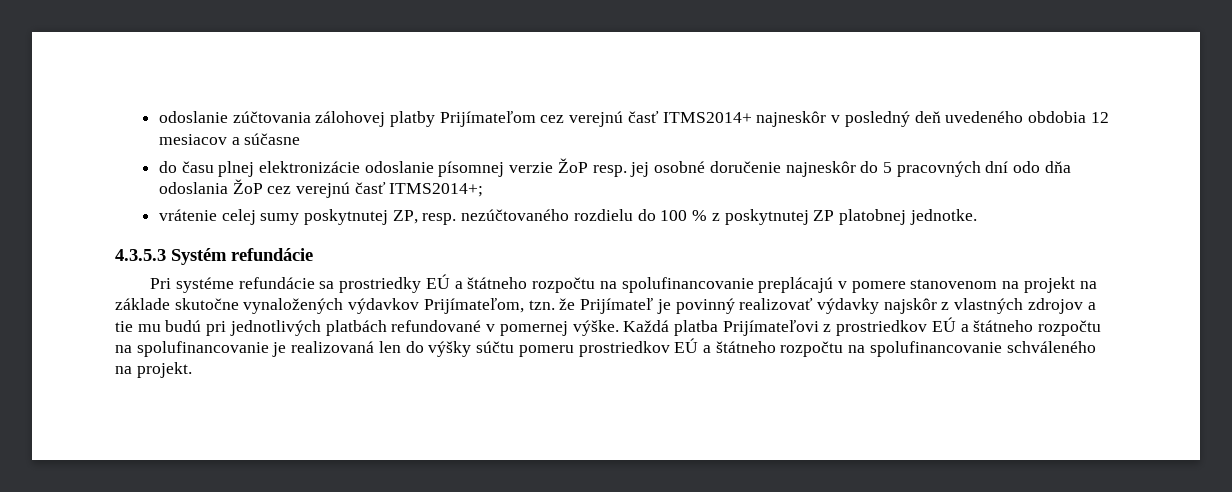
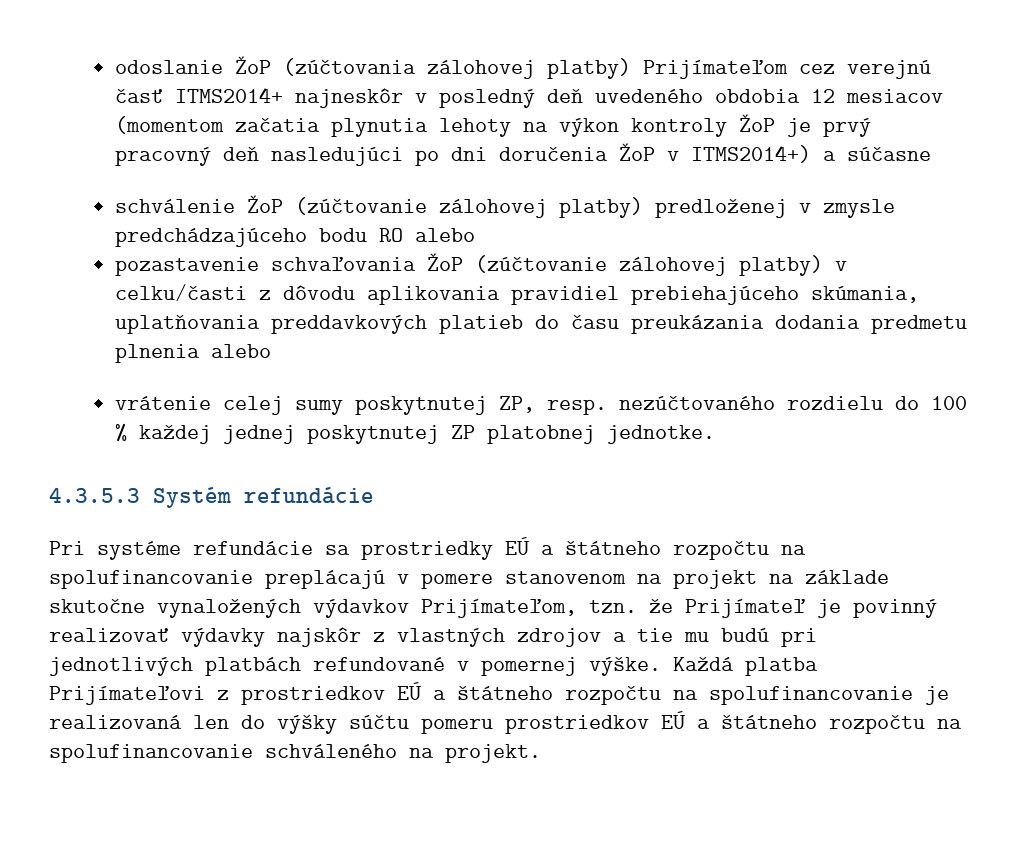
[158,111,436,127] odoslanie zúčtovania zálohovej platby -> [115,55,632,79] odoslanie ŽoP (zúčtovania zálohovej platby)
[231,133,301,145] [158,158,1071,177] [158,179,484,198] a súčasne // do času plnej elektronizácie odoslanie písomnej verzie ŽoP resp. jej osobné doručenie najneskôr do 5 pracovných dní odo dňa odoslania ŽoP cez verejnú časť ITMS2014+; -> [115,113,872,137] [115,142,932,166] [115,194,896,218] [115,228,476,247] [115,252,848,276] [115,284,920,305] [115,315,968,334] [115,344,272,363] (momentom začatia plynutia lehoty na výkon kontroly ŽoP je prvý pracovný deň nasledujúci po dni doručenia ŽoP v ITMS2014+) a súčasne // schválenie ŽoP (zúčtovanie zálohovej platby) predloženej v zmysle predchádzajúceho bodu RO alebo // pozastavenie schvaľovania ŽoP (zúčtovanie zálohovej platby) v celku/časti z dôvodu aplikovania pravidiel prebiehajúceho skúmania, uplatňovania preddavkových platieb do času preukázania dodania predmetu plnenia alebo
[711,213,720,221] z -> [139,425,296,444] každej jednej

